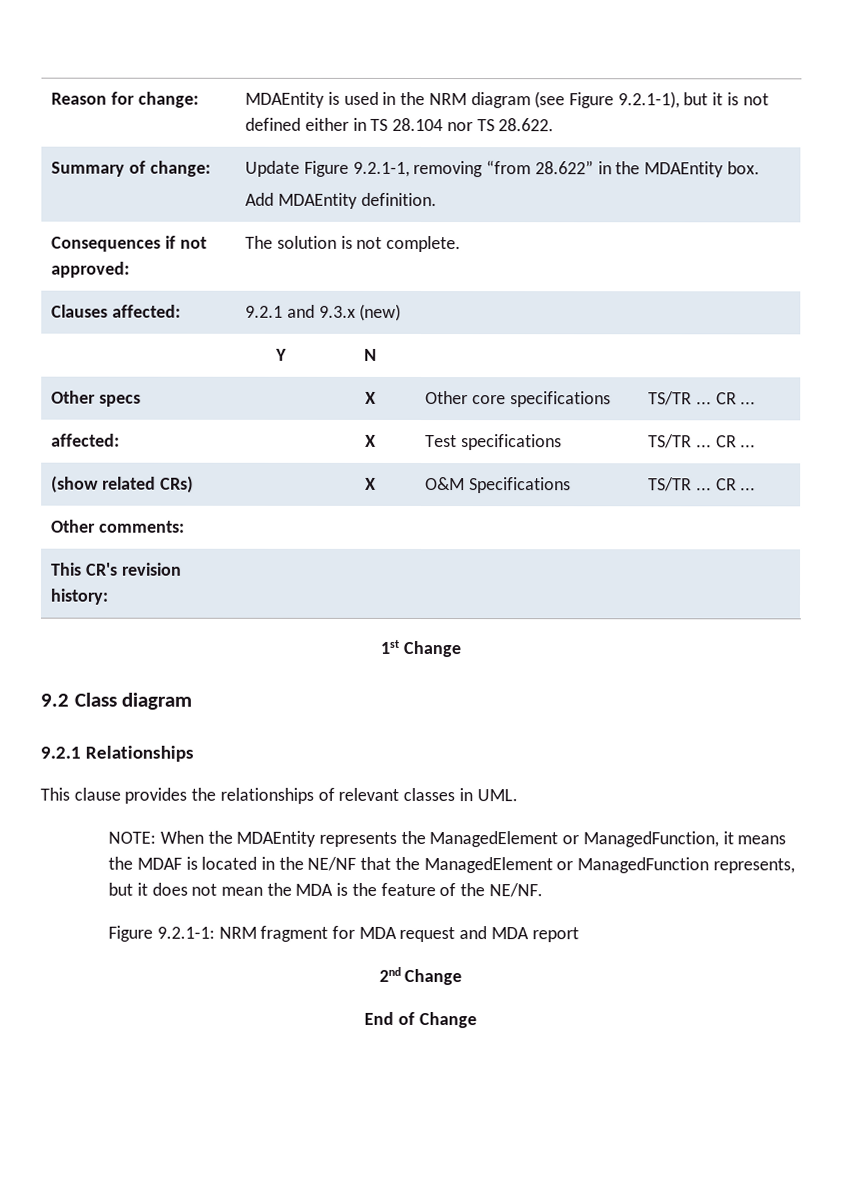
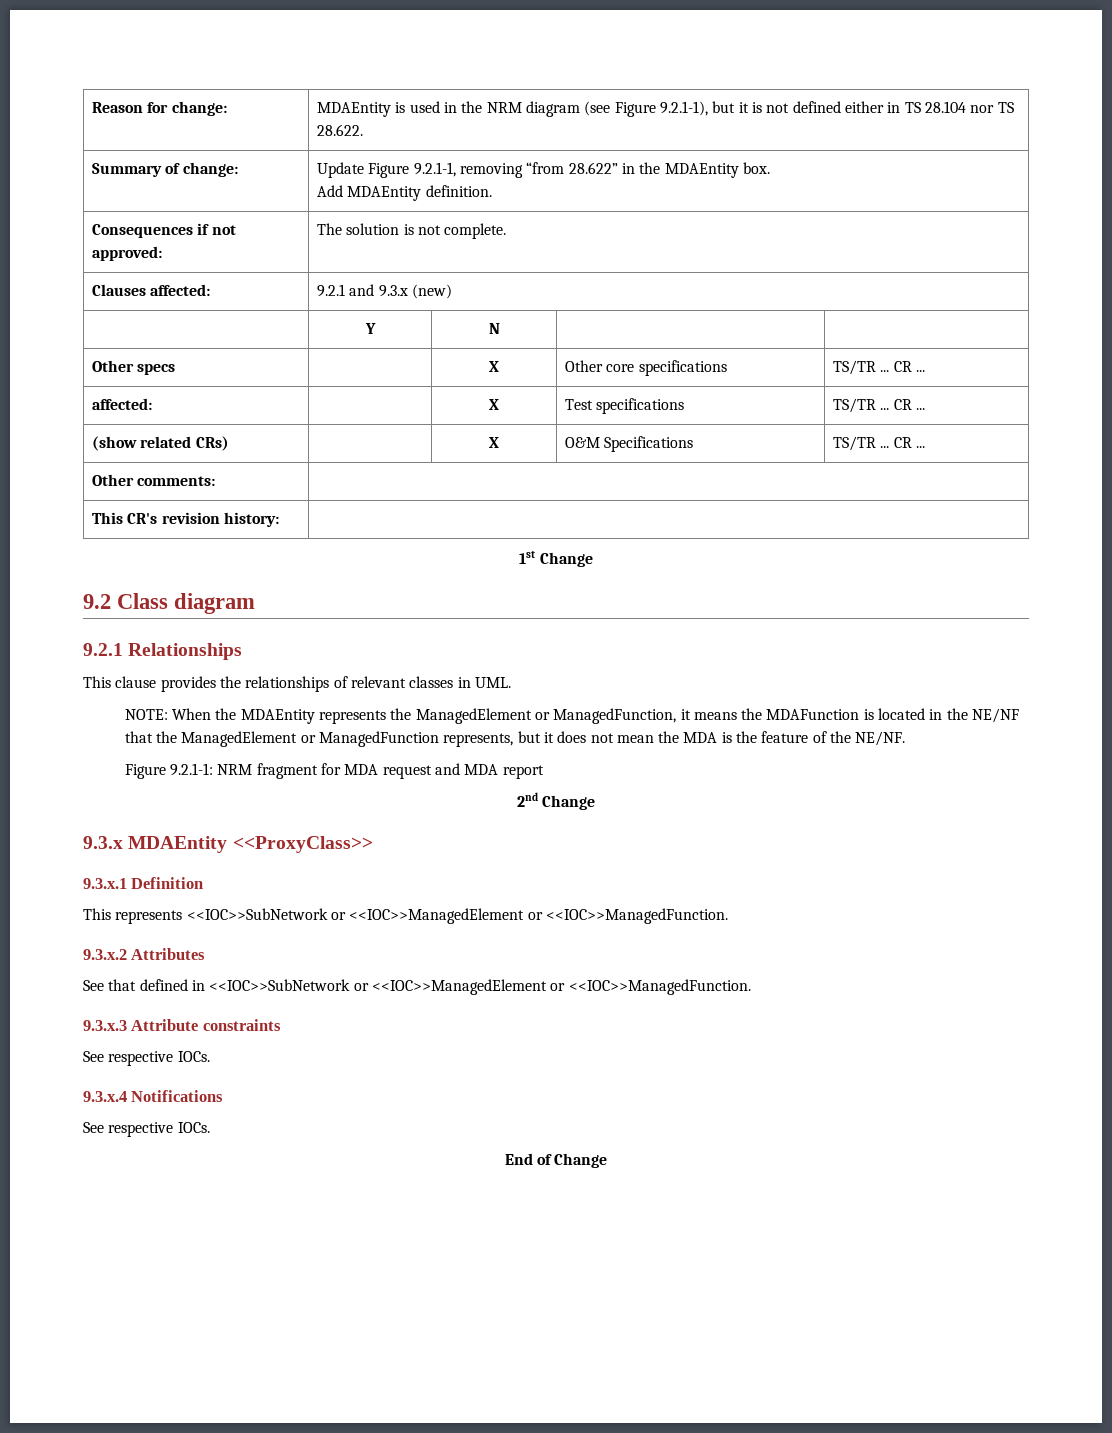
[136,857,182,870] MDAF -> [766,709,860,720] MDAFunction
(463, 977) none -> [83,836,373,853] [83,877,204,889] [83,908,728,924] [83,948,206,960] [83,979,751,995] [83,1019,281,1031] [83,1051,210,1066] [83,1090,224,1102] [83,1122,210,1137] // 9.3.x MDAEntity <<ProxyClass>> // 9.3.x.1 Definition // This represents <<IOC>>SubNetwork or <<IOC>>ManagedElement or <<IOC>>ManagedFunction. // 9.3.x.2 Attributes // See that defined in <<IOC>>SubNetwork or <<IOC>>ManagedElement or <<IOC>>ManagedFunction. // 9.3.x.3 Attribute constraints // See respective IOCs. // 9.3.x.4 Notifications // See respective IOCs.

